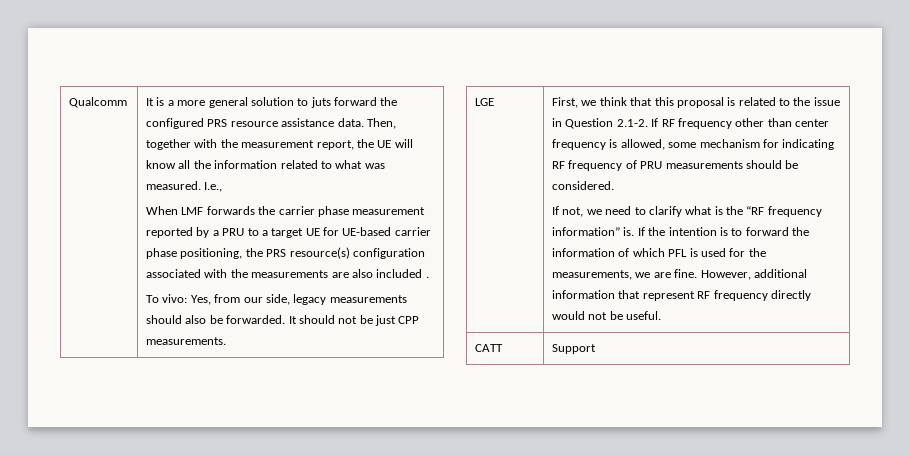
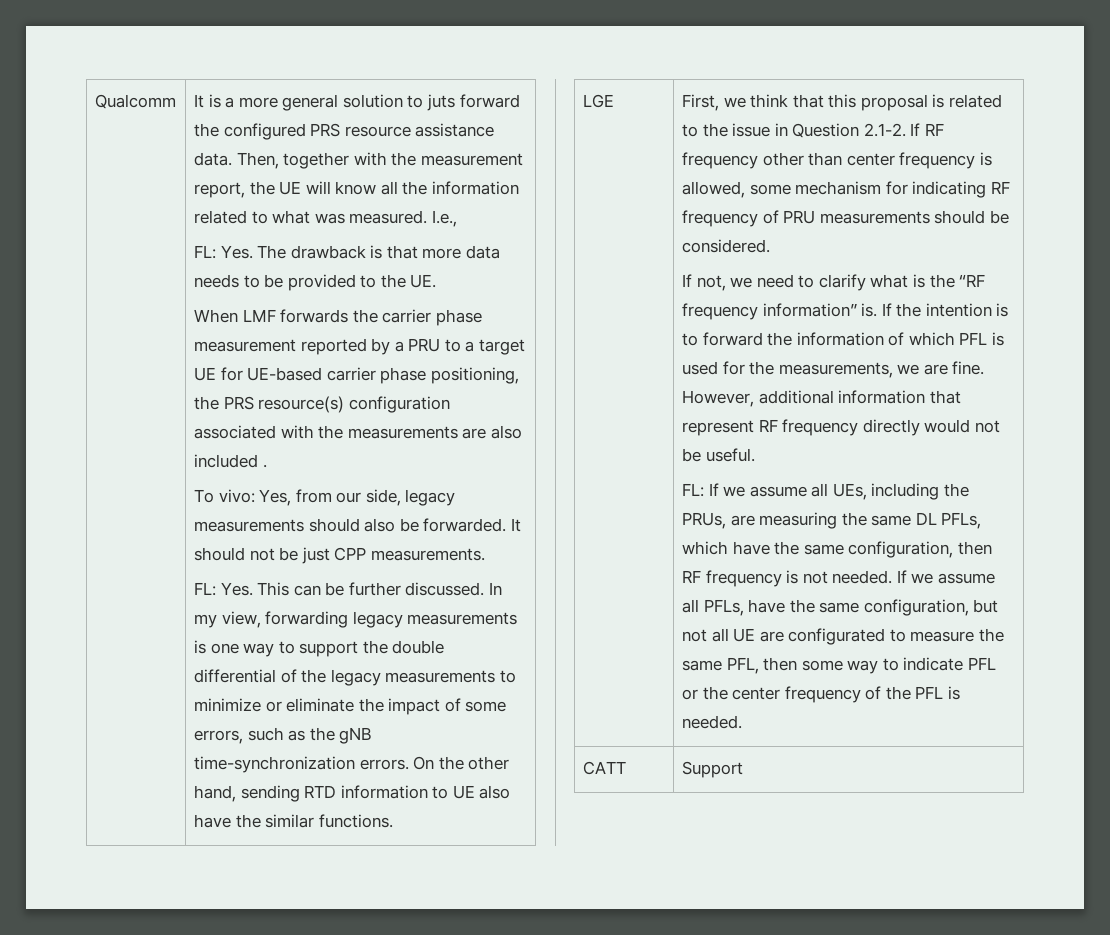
(223, 187) none -> [193,245,501,259] [193,274,437,291] // FL: Yes. The drawback is that more data needs to be provided to the UE.
(227, 341) none -> [193,582,503,596] [193,611,518,628] [193,640,445,657] [193,669,516,686] [193,698,507,715] [193,727,373,744] [193,756,510,773] [193,785,511,802] [193,814,393,828] // FL: Yes. This can be further discussed. In my view, forwarding legacy measurements is one way to support the double differential of the legacy measurements to minimize or eliminate the impact of some errors, such as the gNB time-synchronization errors. On the other hand, sending RTD information to UE also have the similar functions.
(662, 315) none -> [681,483,970,500] [681,512,982,529] [681,541,992,558] [681,570,996,587] [681,599,999,616] [681,628,1005,645] [681,657,997,674] [681,686,961,703] [681,715,742,729] // FL: If we assume all UEs, including the PRUs, are measuring the same DL PFLs, which have the same configuration, then RF frequency is not needed. If we assume all PFLs, have the same configuration, but not all UE are configurated to measure the same PFL, then some way to indicate PFL or the center frequency of the PFL is needed.

